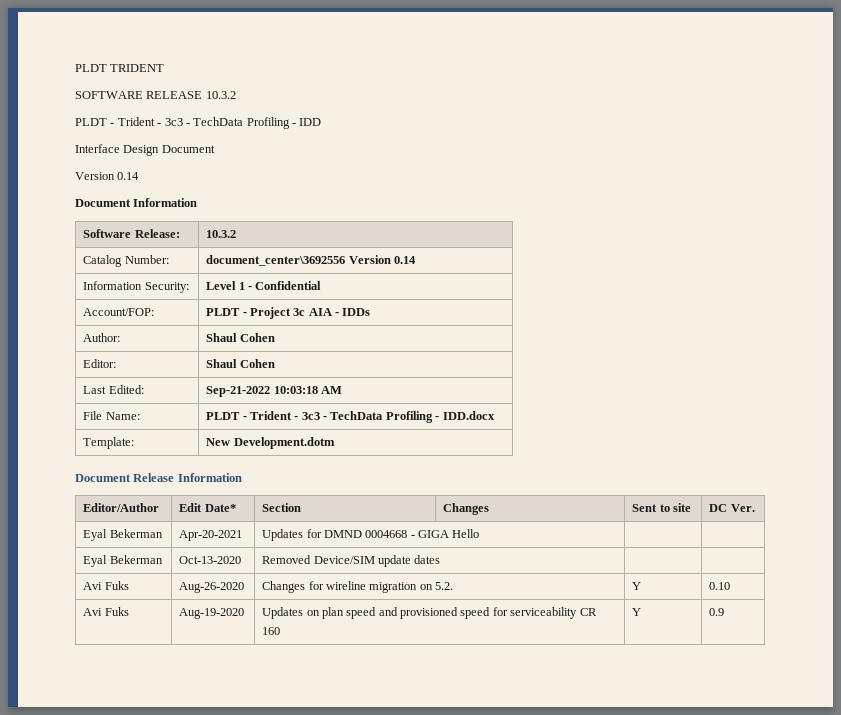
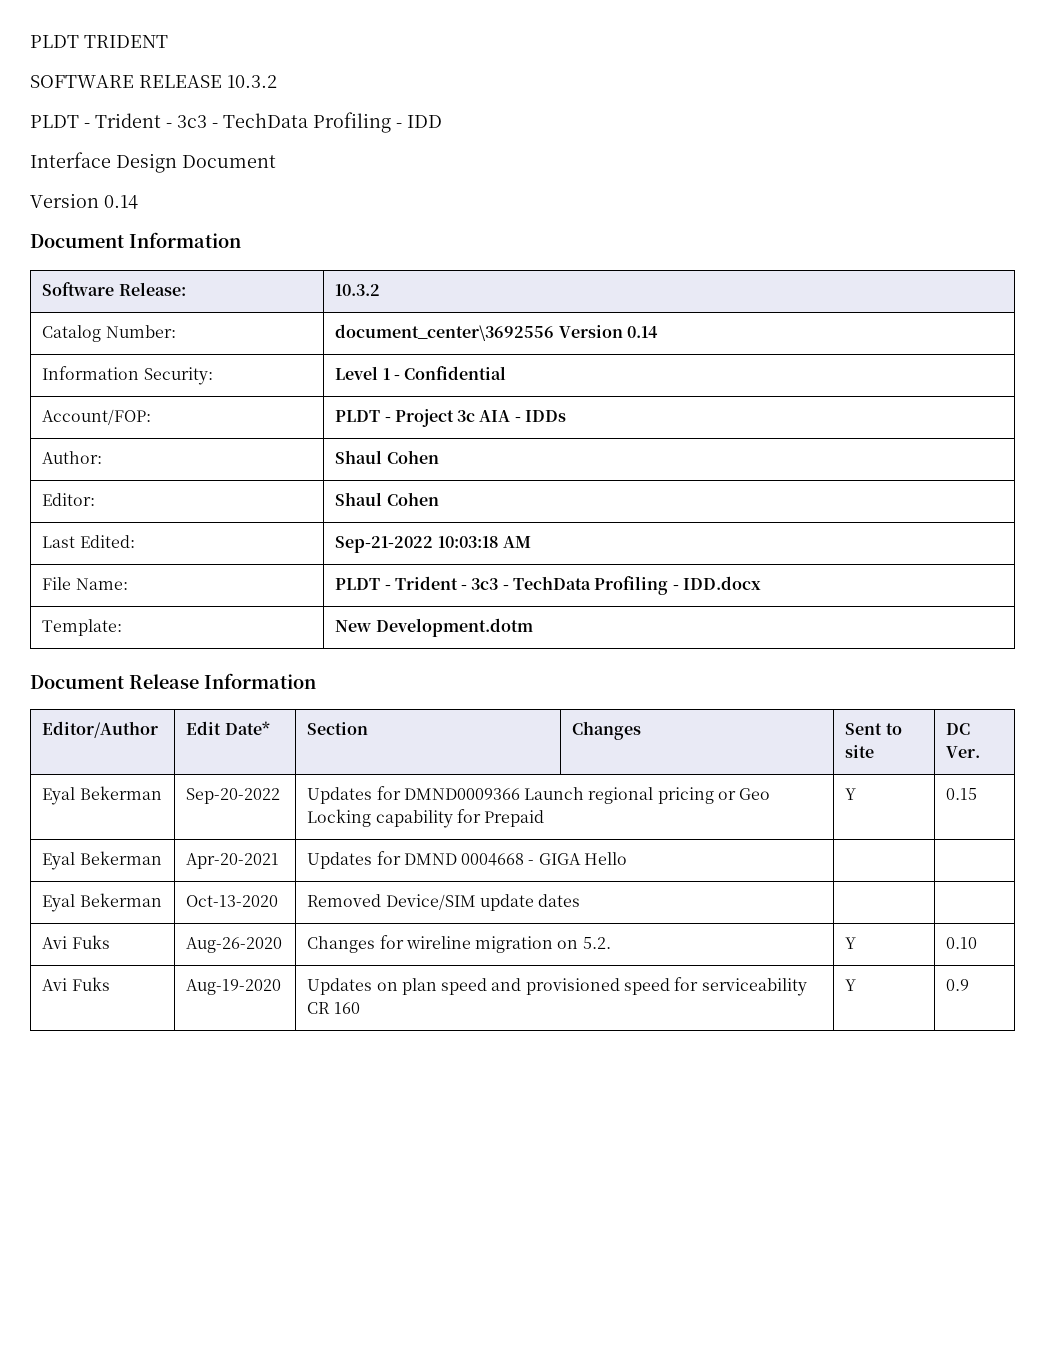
(755, 508) none -> [42,786,162,805] [186,788,281,804] [307,786,771,804] [307,809,545,828] [845,788,857,800] [946,788,978,800] // Eyal Bekerman | Sep-20-2022 | Updates for DMND0009366 Launch regional pricing or Geo Locking capability for Prepaid | Y | 0.15

